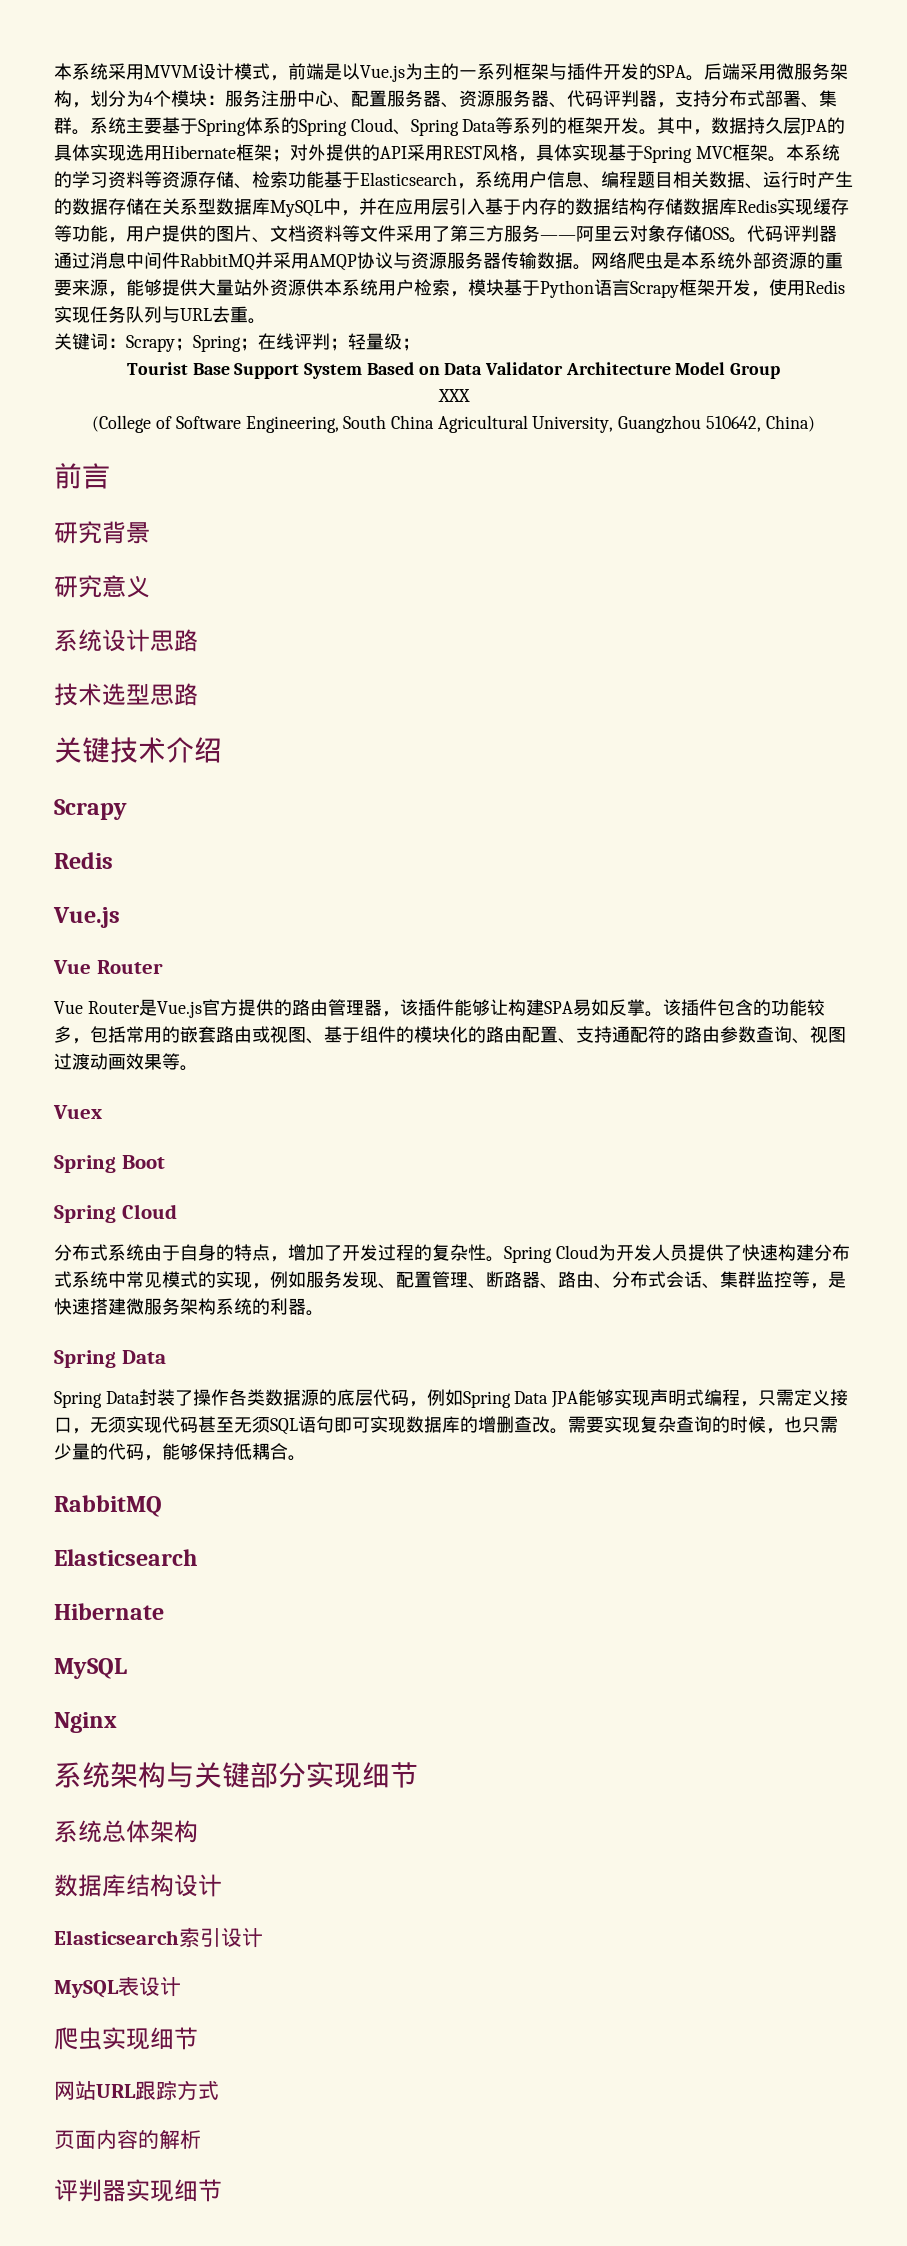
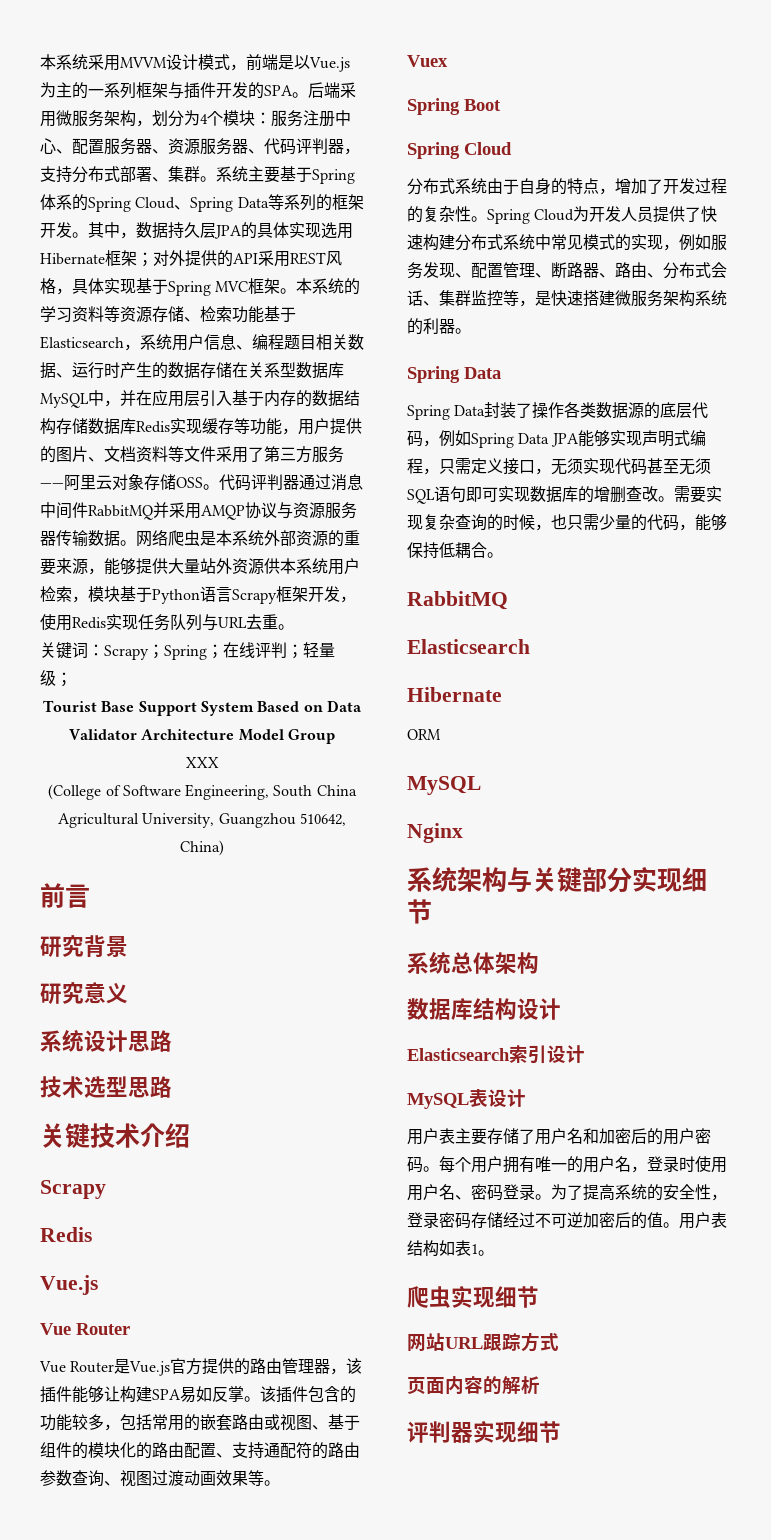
(164, 1611) none -> [407,729,441,740] // ORM
(181, 1987) none -> [407,1128,711,1145] [407,1156,727,1173] [407,1184,727,1201] [407,1212,727,1229] [407,1240,494,1257] // 用户表主要存储了用户名和加密后的用户密码。每个用户拥有唯一的用户名，登录时使用用户名、密码登录。为了提高系统的安全性，登录密码存储经过不可逆加密后的值。用户表结构如表1。

